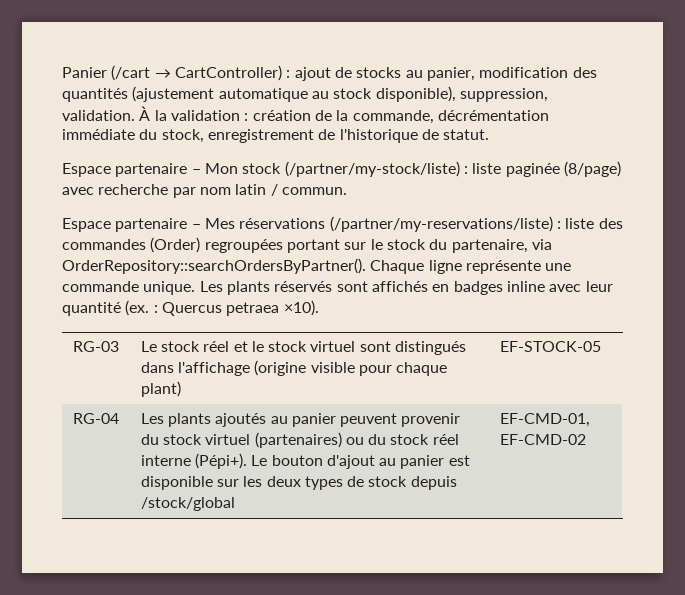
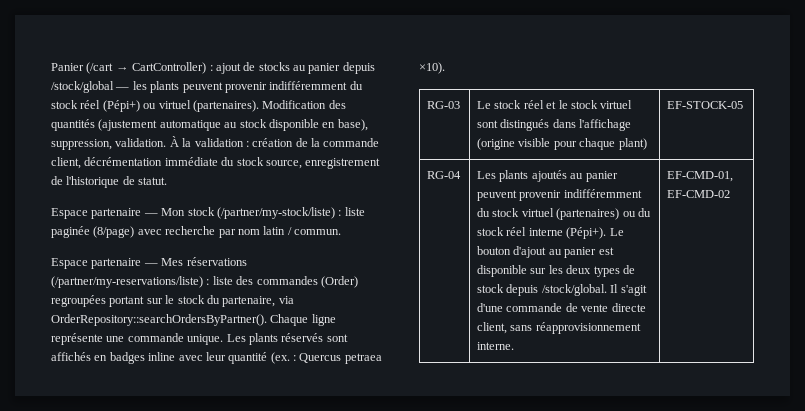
[426,67,569,81] panier, modification -> [308,62,375,74] [51,81,363,93] [51,100,327,112] panier depuis /stock/global — les plants peuvent provenir indifféremment du stock réel (Pépi+) ou virtuel (partenaires). Modification
[375,86,456,102] disponible), -> [268,119,368,131] disponible en base),
[352,110,434,124] commande, -> [323,138,380,147] [51,157,81,169] commande client,
[161,129,204,143] stock, -> [236,157,302,169] stock source,
[191,169,201,174] – -> [143,213,158,216] —
[191,224,201,229] – -> [143,263,158,266] —
(461, 420) none -> [563,189,642,198] indifféremment
[140,497,235,511] /stock/global -> [541,284,647,296] [477,303,646,312] [477,322,641,334] [477,342,515,350] /stock/global. Il s'agit d'une commande de vente directe client, sans réapprovisionnement interne.

